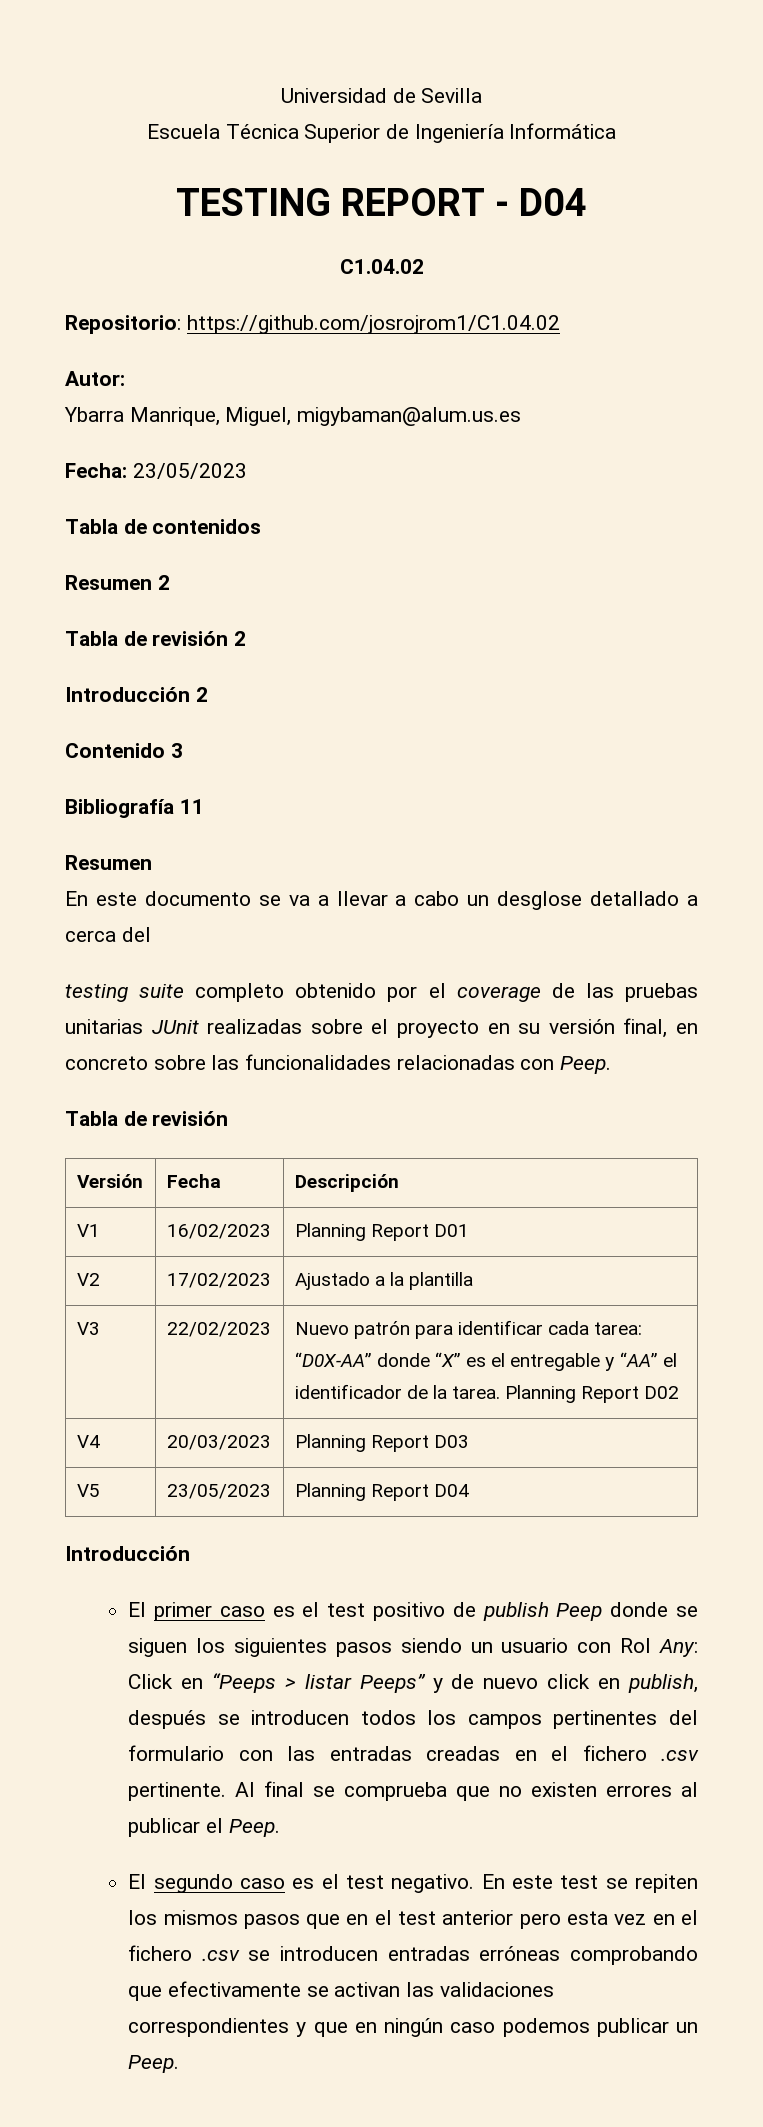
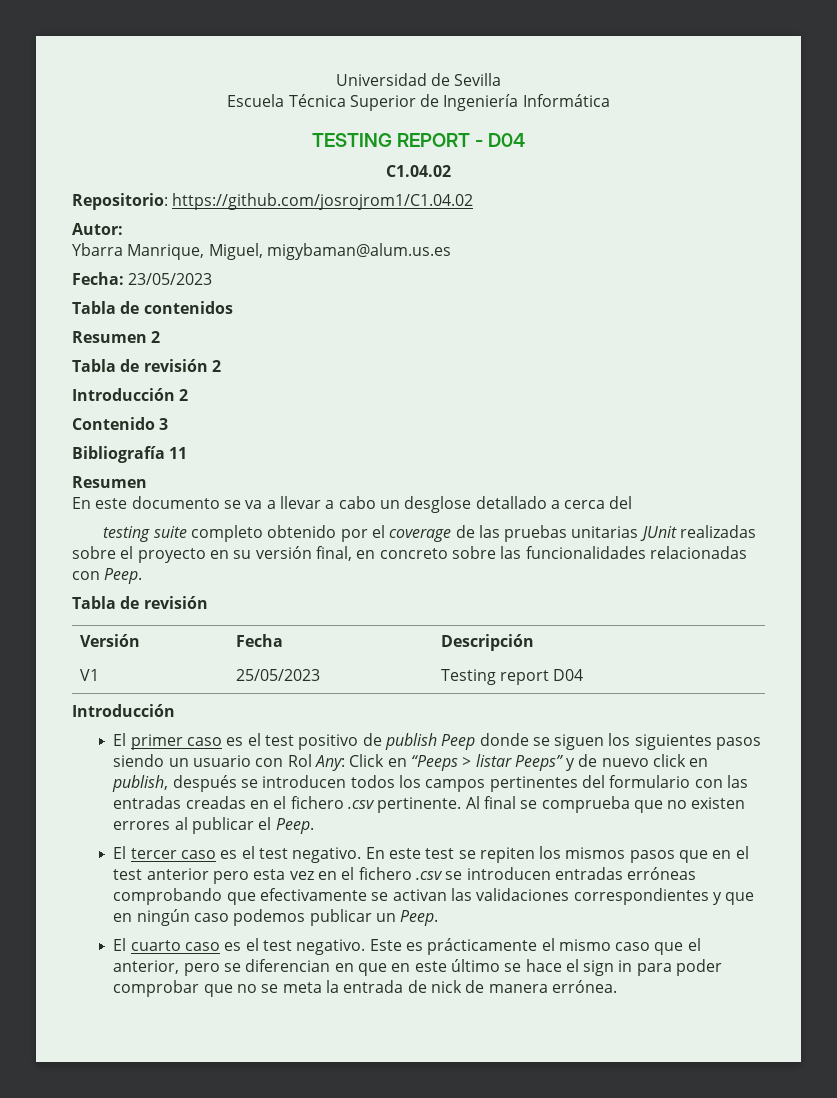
[166,1224,271,1239] [294,1223,469,1241] [76,1273,100,1286] [166,1273,271,1288] [294,1272,474,1290] [76,1322,100,1335] [166,1322,271,1337] [294,1320,643,1339] [294,1352,677,1371] [294,1384,680,1403] [76,1435,100,1448] [166,1435,271,1450] [294,1434,469,1452] [76,1484,100,1497] [166,1484,271,1499] [294,1483,429,1501] 16/02/2023 | Planning Report D01 // V2 | 17/02/2023 | Ajustado a la plantilla // V3 | 22/02/2023 | Nuevo patrón para identificar cada tarea: “D0X-AA” donde “X” es el entregable y “AA” el identificador de la tarea. Planning Report D02 // V4 | 20/03/2023 | Planning Report D03 // V5 | 23/05/2023 | Planning Report -> [235,669,320,681] [440,669,549,685] 25/05/2023 | Testing report
[153,1874,233,1893] segundo -> [130,848,177,859] tercer
(180, 2064) none -> [113,938,701,955] [113,959,723,976] [113,980,617,997] // El cuarto caso es el test negativo. Este es prácticamente el mismo caso que el anterior, pero se diferencian en que en este último se hace el sign in para poder comprobar que no se meta la entrada de nick de manera errónea.

